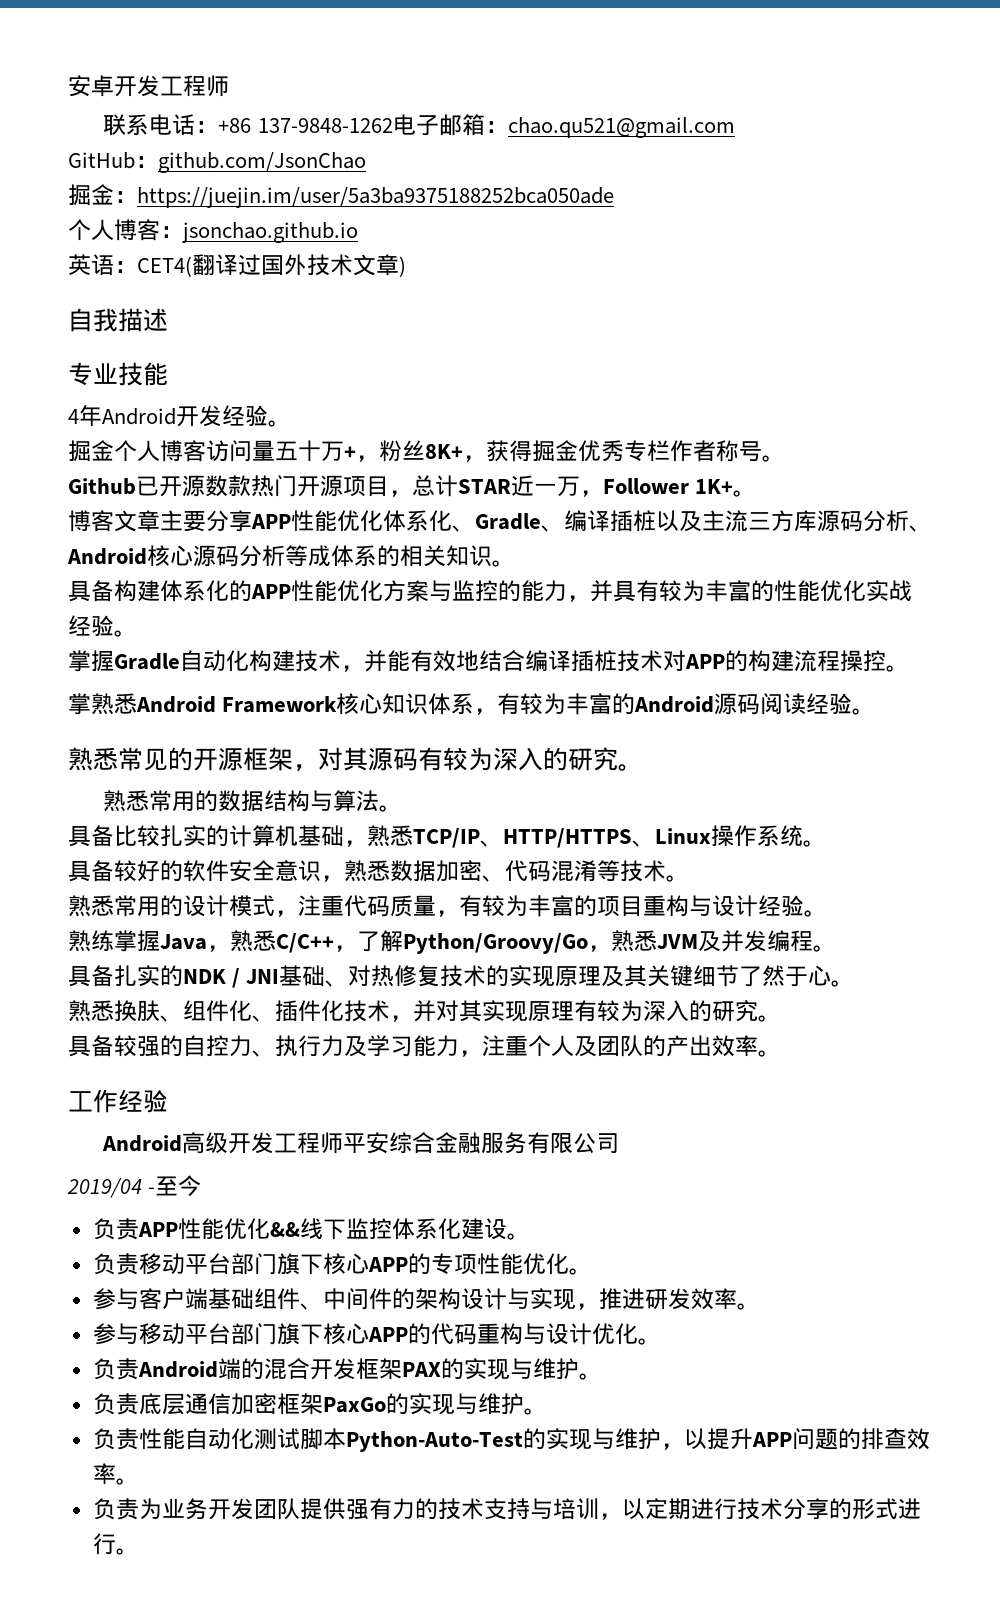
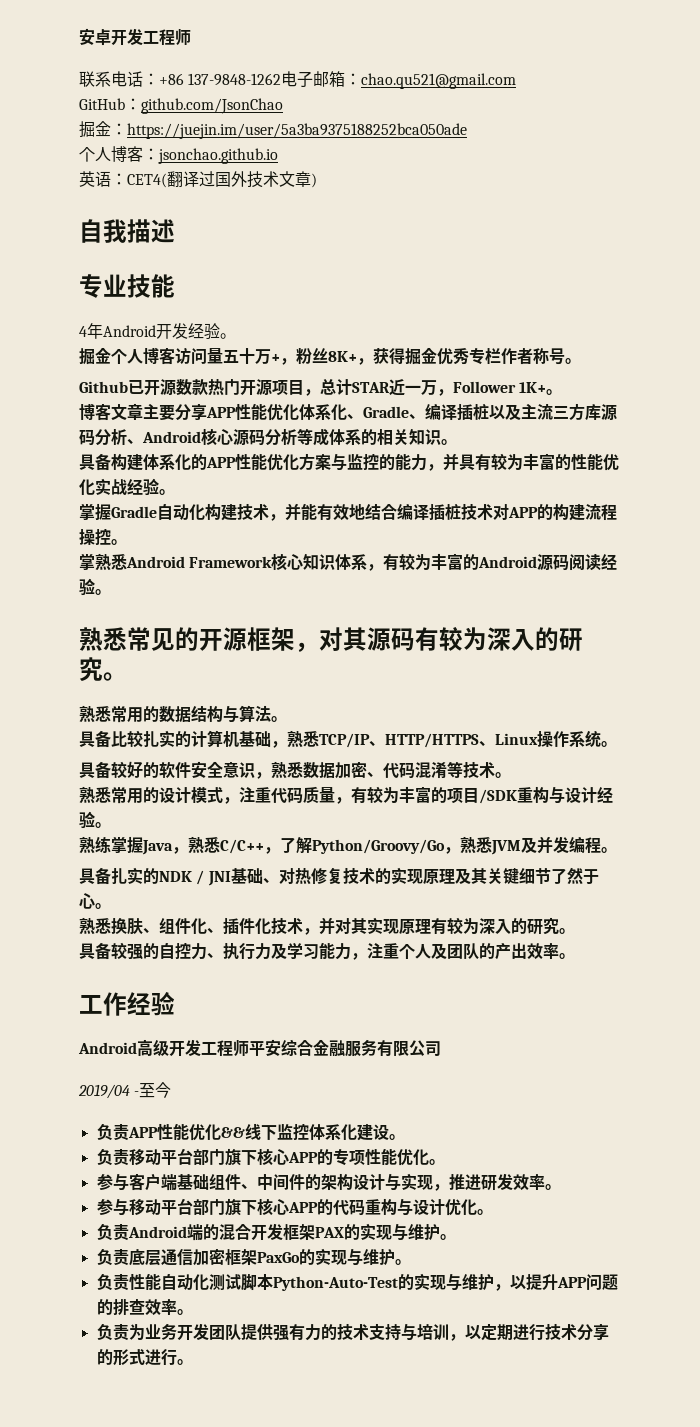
(643, 906) none -> [479,789,517,804] /SDK

